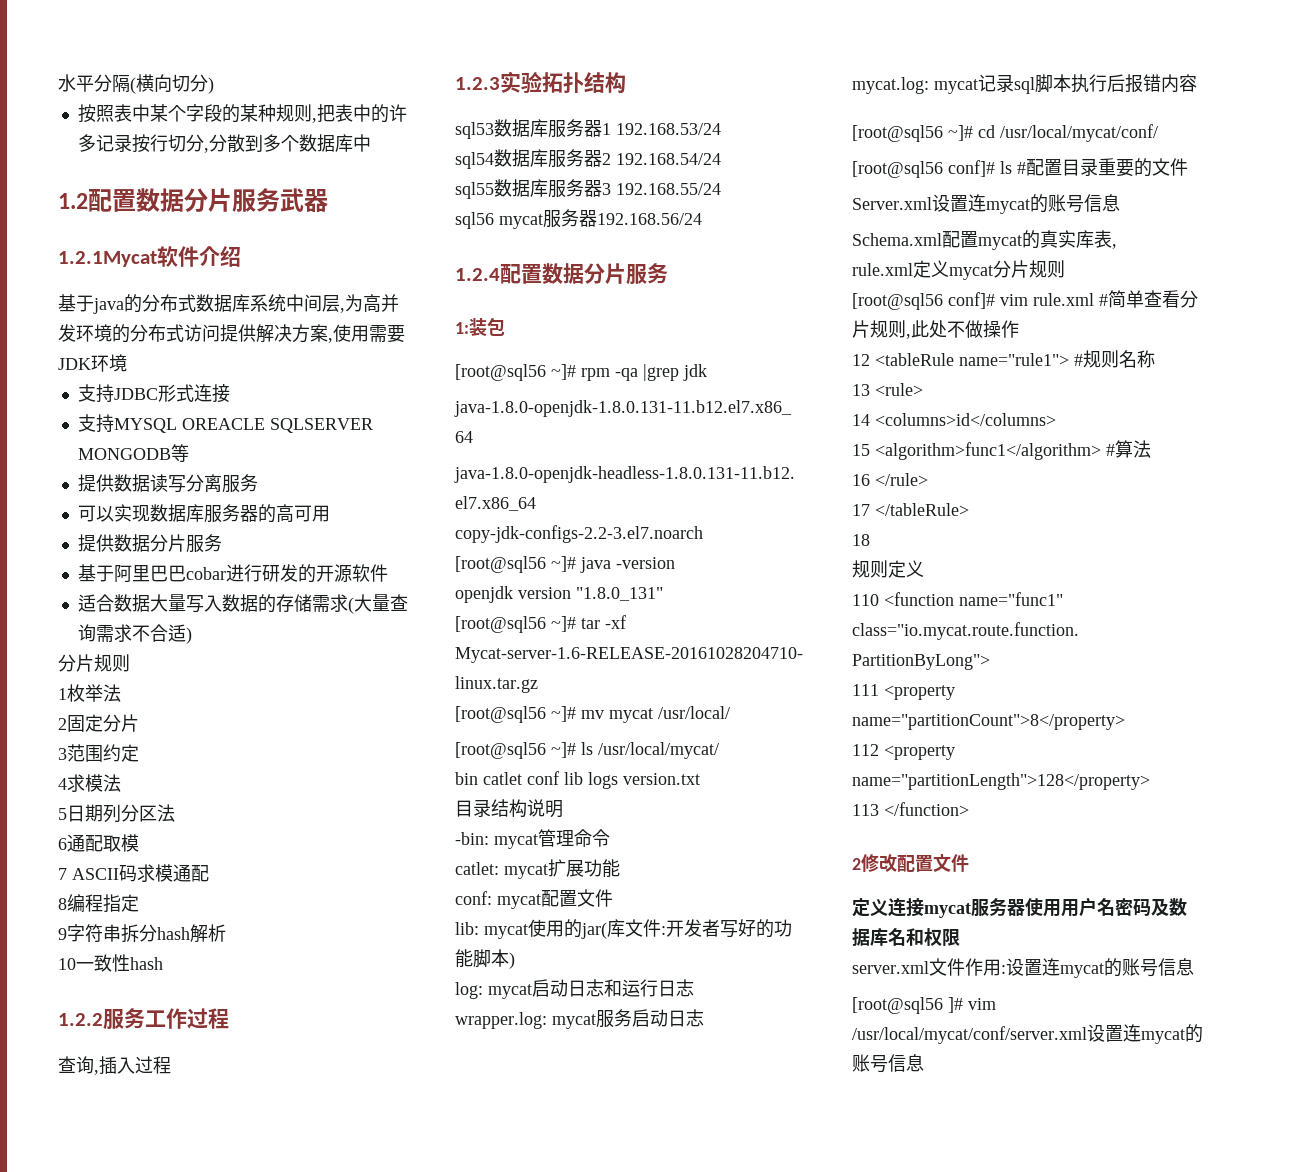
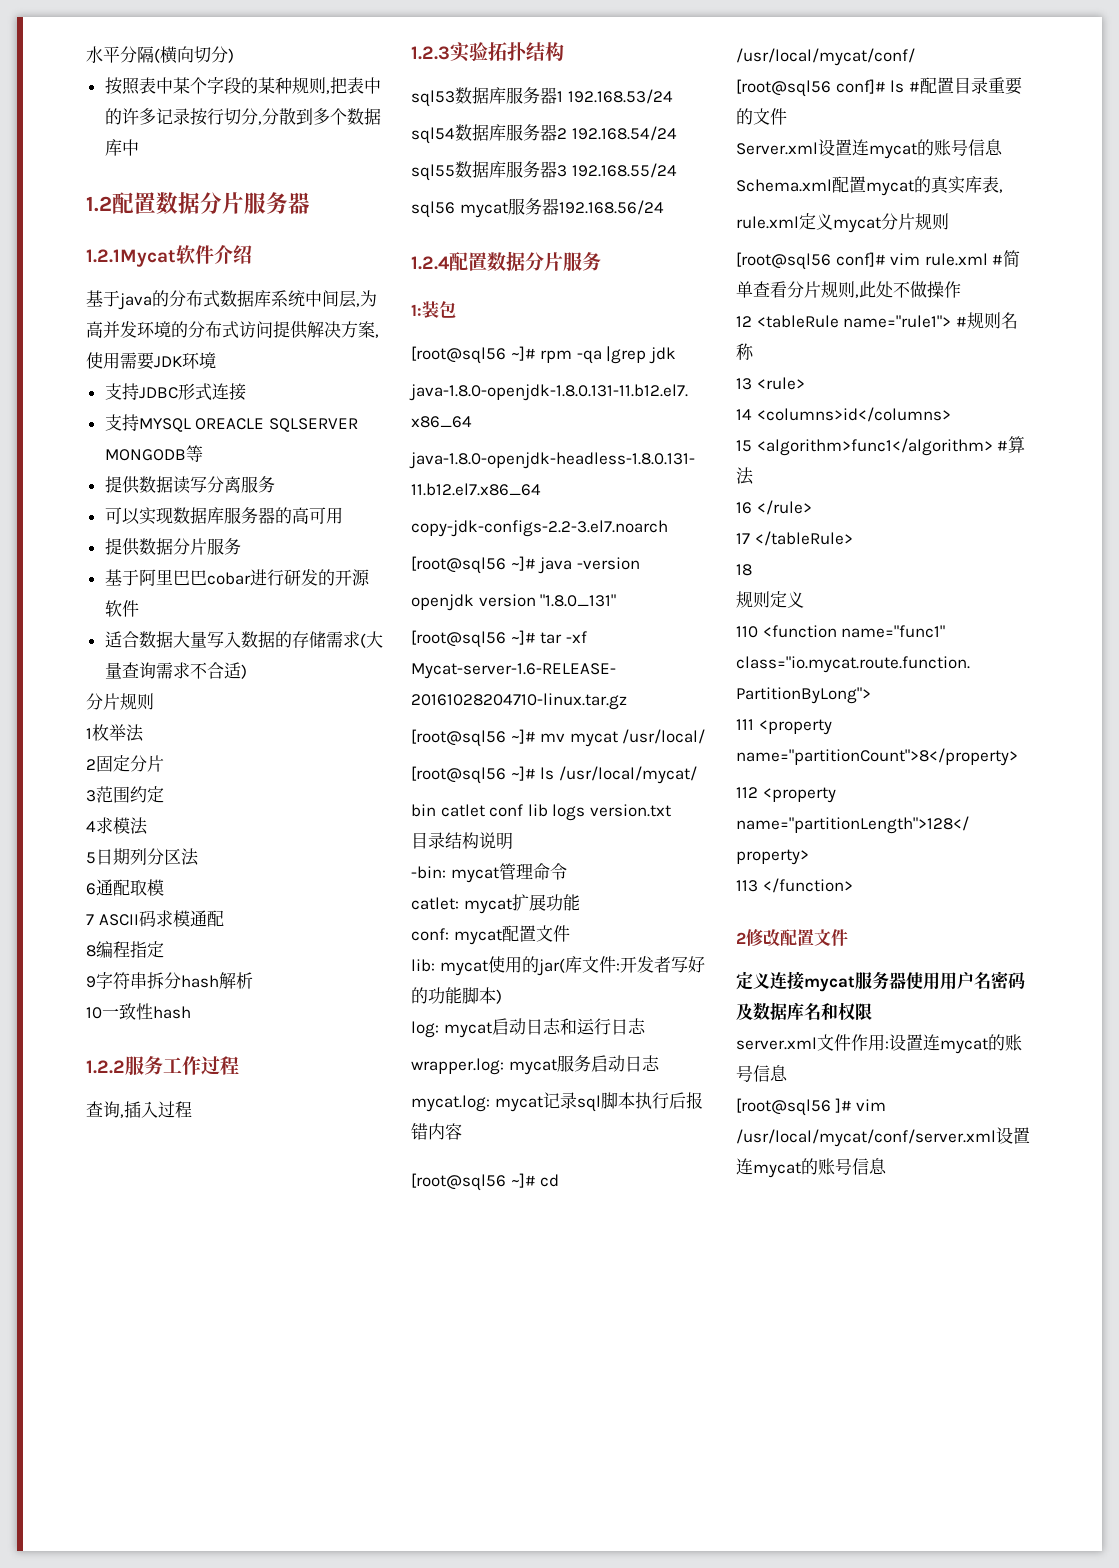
[280,188,304,212] 武 -> (288, 203) none

